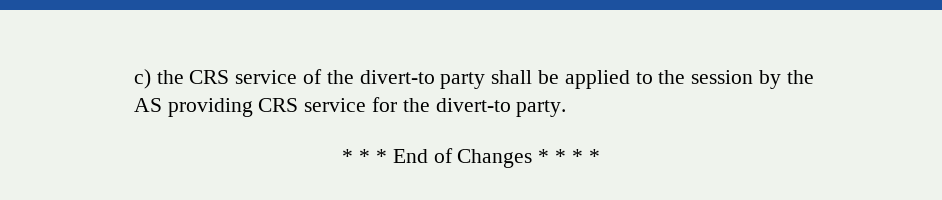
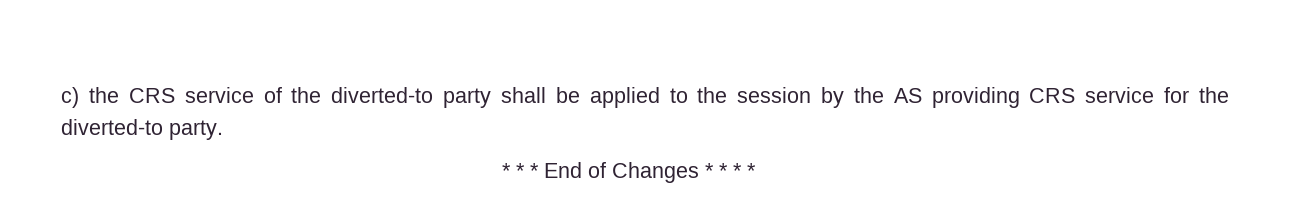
[359,70,435,84] divert-to -> [331,87,434,103] diverted-to
[435,98,511,112] divert-to -> [61,119,164,135] diverted-to

